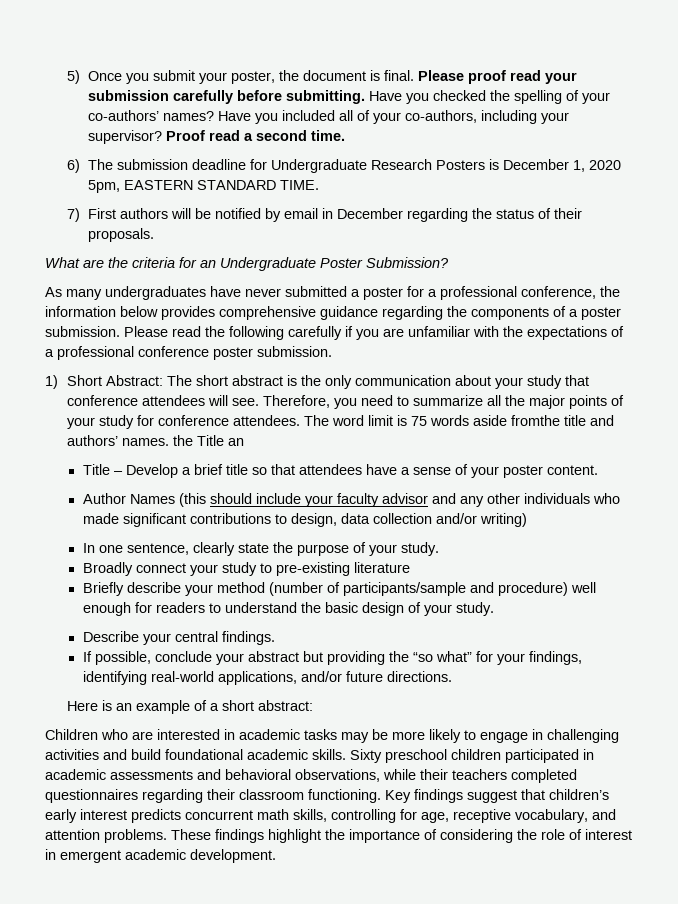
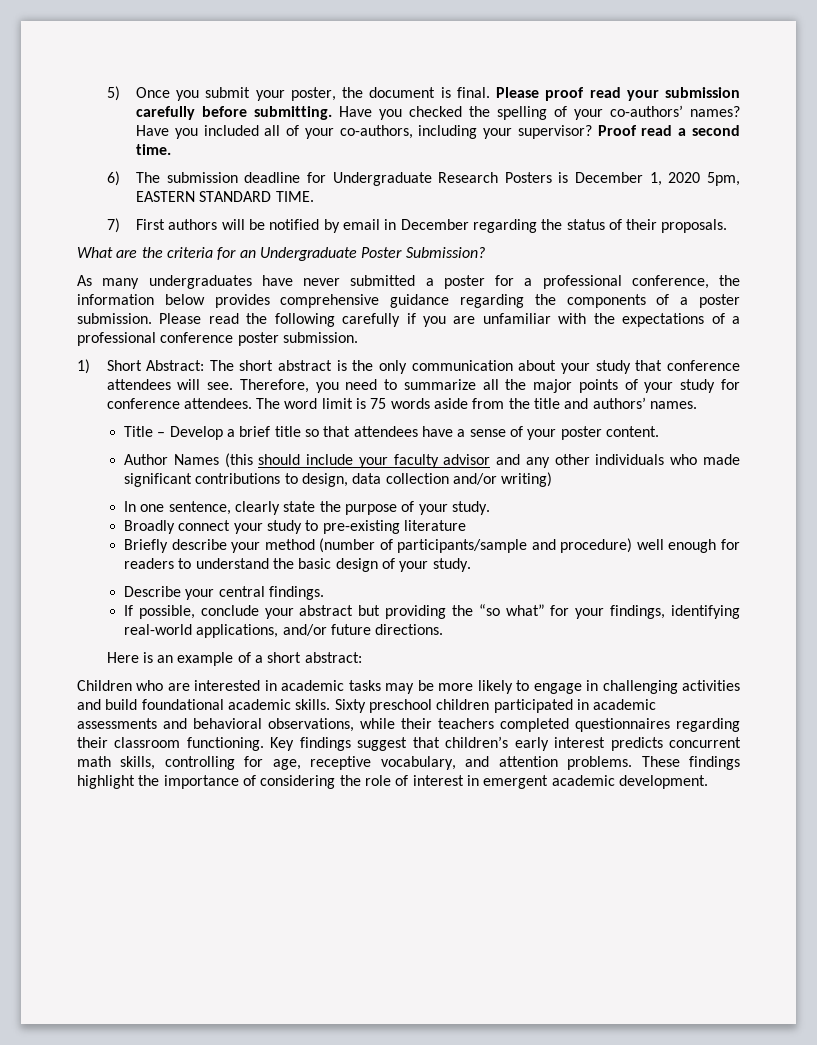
[510,415,560,426] fromthe -> [472,398,530,409] from the
[172,435,244,446] the Title an -> (697, 405) none

